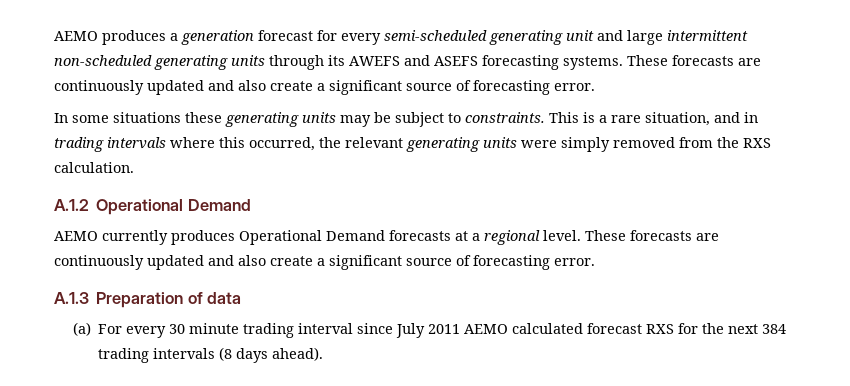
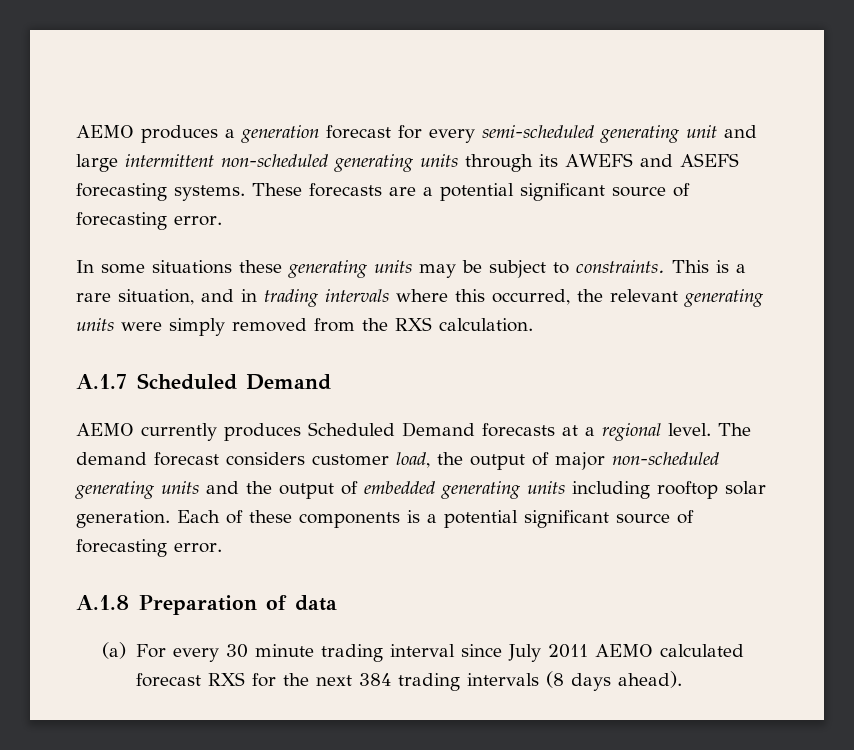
[54,80,325,95] continuously updated and also create a -> [423,183,514,201] a potential
[54,199,184,215] A.1.2 Operational -> [76,373,237,390] A.1.7 Scheduled
[239,230,322,245] Operational -> [308,422,395,436] Scheduled
[585,230,719,241] [54,255,595,270] [54,292,89,304] These forecasts are continuously updated and also create a significant source of forecasting error. // A.1.3 -> [718,423,751,436] [76,452,719,470] [75,481,766,499] [76,510,694,528] [76,539,222,557] [76,595,129,610] The demand forecast considers customer load, the output of major non-scheduled generating units and the output of embedded generating units including rooftop solar generation. Each of these components is a potential significant source of forecasting error. // A.1.8

